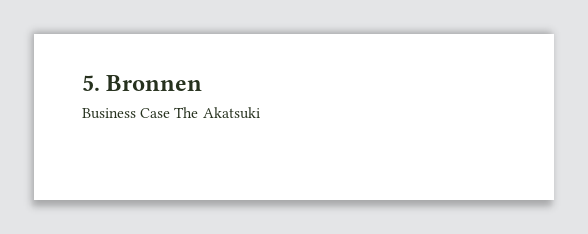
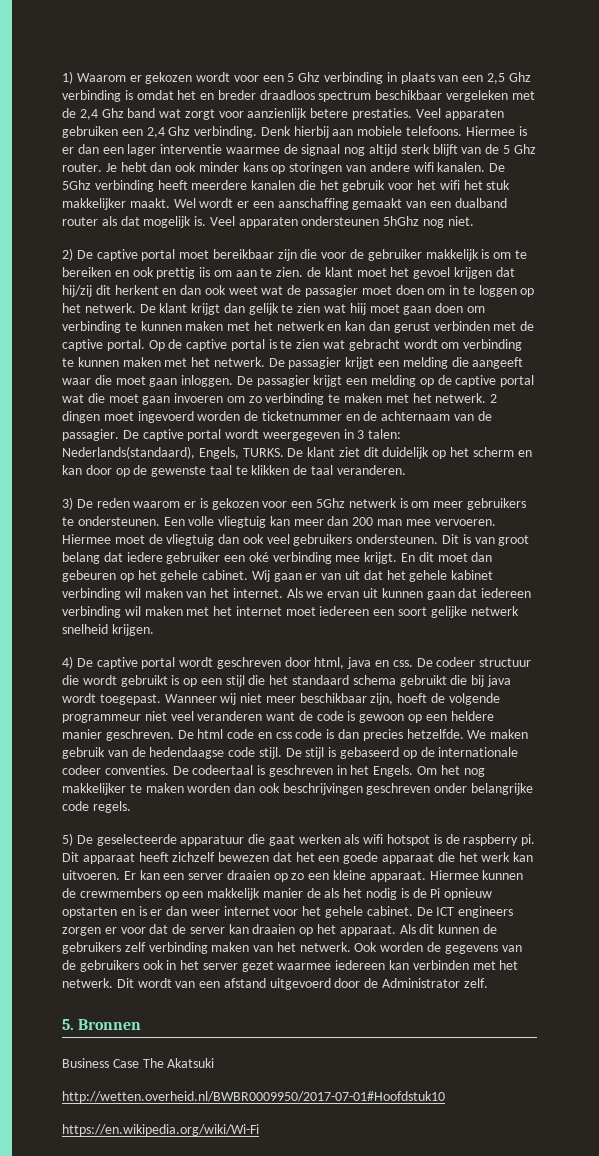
(82, 83) none -> [62,71,531,84] [62,90,535,102] [62,108,504,120] [62,126,527,138] [62,144,536,156] [62,162,506,174] [62,180,511,192] [62,198,507,210] [62,216,474,228] [62,248,527,261] [62,267,515,279] [62,285,535,297] [62,303,485,315] [62,321,535,333] [62,339,523,351] [62,357,524,369] [62,375,535,387] [62,393,498,405] [62,411,492,423] [62,429,402,441] [62,446,532,459] [62,465,406,477] [62,497,526,510] [62,516,496,528] [62,534,530,546] [62,552,493,564] [62,570,494,582] [62,588,532,600] [62,606,519,618] [62,624,154,636] [62,656,532,669] [62,675,511,687] [62,693,500,705] [62,711,494,723] [62,729,529,741] [62,747,519,759] [62,765,485,777] [62,783,534,795] [62,801,131,813] [62,833,536,846] [62,852,534,864] [62,870,524,882] [62,888,493,900] [62,906,514,918] [62,924,497,936] [62,942,522,954] [62,960,519,972] [62,978,488,990] 1) Waarom er gekozen wordt voor een 5 Ghz verbinding in plaats van een 2,5 Ghz verbinding is omdat het en breder draadloos spectrum beschikbaar vergeleken met de 2,4 Ghz band wat zorgt voor aanzienlijk betere prestaties. Veel apparaten gebruiken een 2,4 Ghz verbinding. Denk hierbij aan mobiele telefoons. Hiermee is er dan een lager interventie waarmee de signaal nog altijd sterk blijft van de 5 Ghz router. Je hebt dan ook minder kans op storingen van andere wifi kanalen. De 5Ghz verbinding heeft meerdere kanalen die het gebruik voor het wifi het stuk makkelijker maakt. Wel wordt er een aanschaffing gemaakt van een dualband router als dat mogelijk is. Veel apparaten ondersteunen 5hGhz nog niet. // 2) De captive portal moet bereikbaar zijn die voor de gebruiker makkelijk is om te bereiken en ook prettig iis om aan te zien. de klant moet het gevoel krijgen dat hij/zij dit herkent en dan ook weet wat de passagier moet doen om in te loggen op het netwerk. De klant krijgt dan gelijk te zien wat hiij moet gaan doen om verbinding te kunnen maken met het netwerk en kan dan gerust verbinden met de captive portal. Op de captive portal is te zien wat gebracht wordt om verbinding te kunnen maken met het netwerk. De passagier krijgt een melding die aangeeft waar die moet gaan inloggen. De passagier krijgt een melding op de captive portal wat die moet gaan invoeren om zo verbinding te maken met het netwerk. 2 dingen moet ingevoerd worden de ticketnummer en de achternaam van de passagier. De captive portal wordt weergegeven in 3 talen: Nederlands(standaard), Engels, TURKS. De klant ziet dit duidelijk op het scherm en kan door op de gewenste taal te klikken de taal veranderen. // 3) De reden waarom er is gekozen voor een 5Ghz netwerk is om meer gebruikers te ondersteunen. Een volle vliegtuig kan meer dan 200 man mee vervoeren. Hiermee moet de vliegtuig dan ook veel gebruikers ondersteunen. Dit is van groot belang dat iedere gebruiker een oké verbinding mee krijgt. En dit moet dan gebeuren op het gehele cabinet. Wij gaan er van uit dat het gehele kabinet verbinding wil maken van het internet. Als we ervan uit kunnen gaan dat iedereen verbinding wil maken met het internet moet iedereen een soort gelijke netwerk snelheid krijgen. // 4) De captive portal wordt geschreven door html, java en css. De codeer structuur die wordt gebruikt is op een stijl die het standaard schema gebruikt die bij java wordt toegepast. Wanneer wij niet meer beschikbaar zijn, hoeft de volgende programmeur niet veel veranderen want de code is gewoon op een heldere manier geschreven. De html code en css code is dan precies hetzelfde. We maken gebruik van de hedendaagse code stijl. De stijl is gebaseerd op de internationale codeer conventies. De codeertaal is geschreven in het Engels. Om het nog makkelijker te maken worden dan ook beschrijvingen geschreven onder belangrijke code regels. // 5) De geselecteerde apparatuur die gaat werken als wifi hotspot is de raspberry pi. Dit apparaat heeft zichzelf bewezen dat het een goede apparaat die het werk kan uitvoeren. Er kan een server draaien op zo een kleine apparaat. Hiermee kunnen de crewmembers op een makkelijk manier de als het nodig is de Pi opnieuw opstarten en is er dan weer internet voor het gehele cabinet. De ICT engineers zorgen er voor dat de server kan draaien op het apparaat. Als dit kunnen de gebruikers zelf verbinding maken van het netwerk. Ook worden de gegevens van de gebruikers ook in het server gezet waarmee iedereen kan verbinden met het netwerk. Dit wordt van een afstand uitgevoerd door de Administrator zelf. //
(260, 113) none -> [62,1091,445,1103] [62,1124,259,1136] // http://wetten.overheid.nl/BWBR0009950/2017-07-01#Hoofdstuk10 // https://en.wikipedia.org/wiki/Wi-Fi

